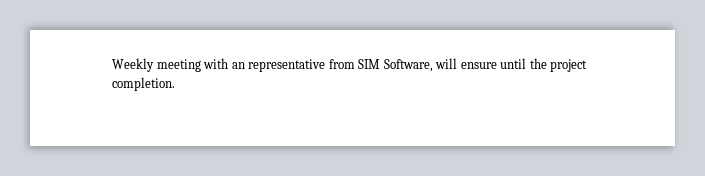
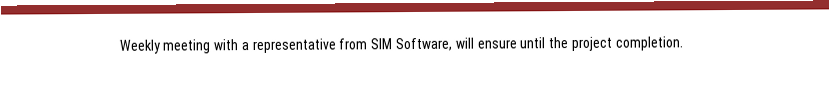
[231,62,245,69] an -> [240,42,249,51] a

